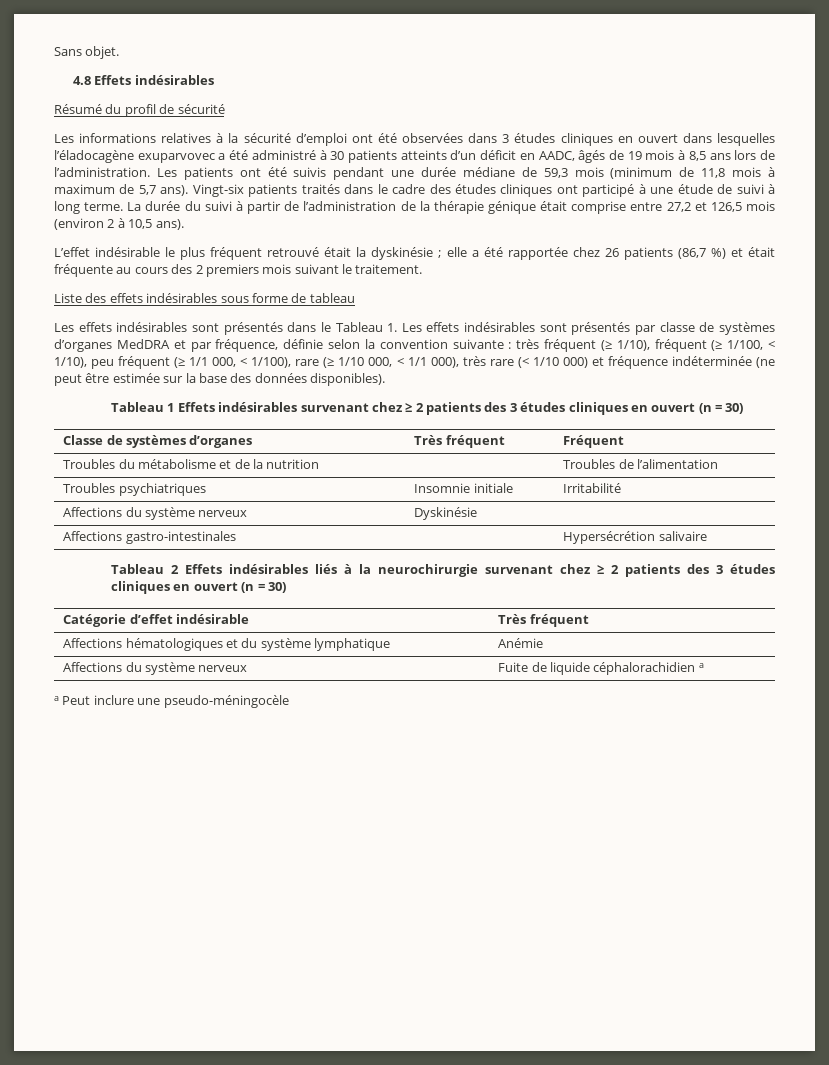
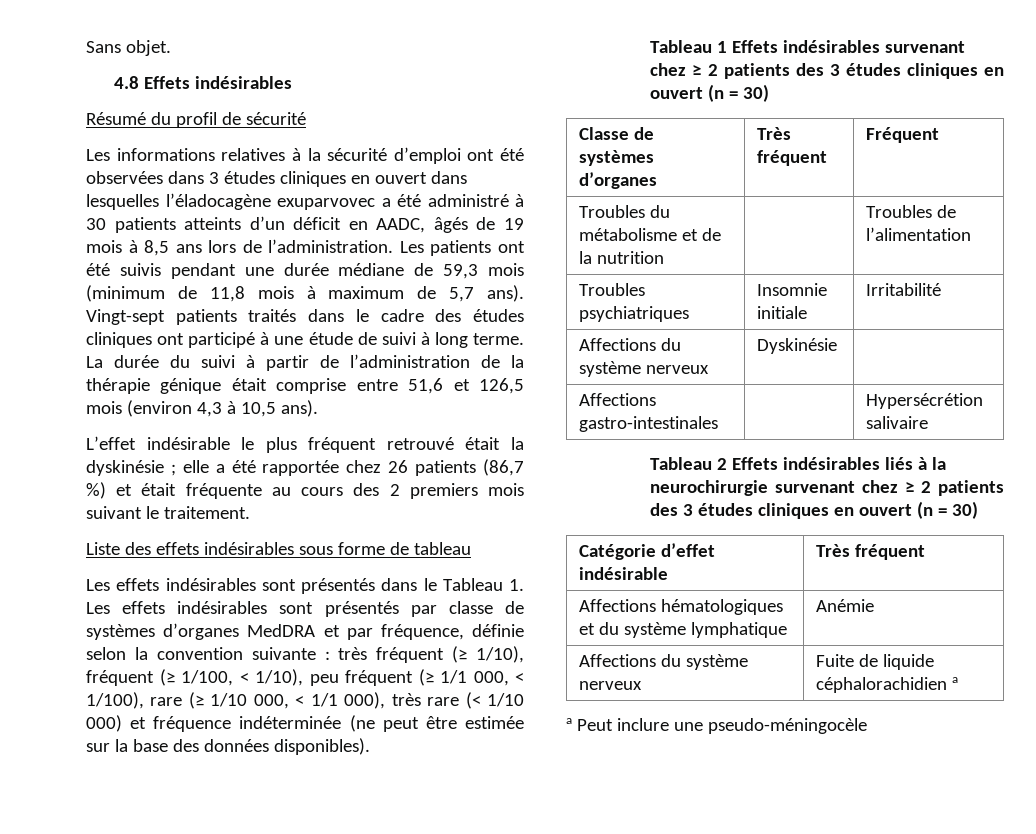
[192,184,244,197] Vingt-six -> [86,309,165,325] Vingt-sept
[666,202,691,212] 27,2 -> [408,378,444,394] 51,6
[107,219,115,228] 2 -> [196,402,222,417] 4,3

